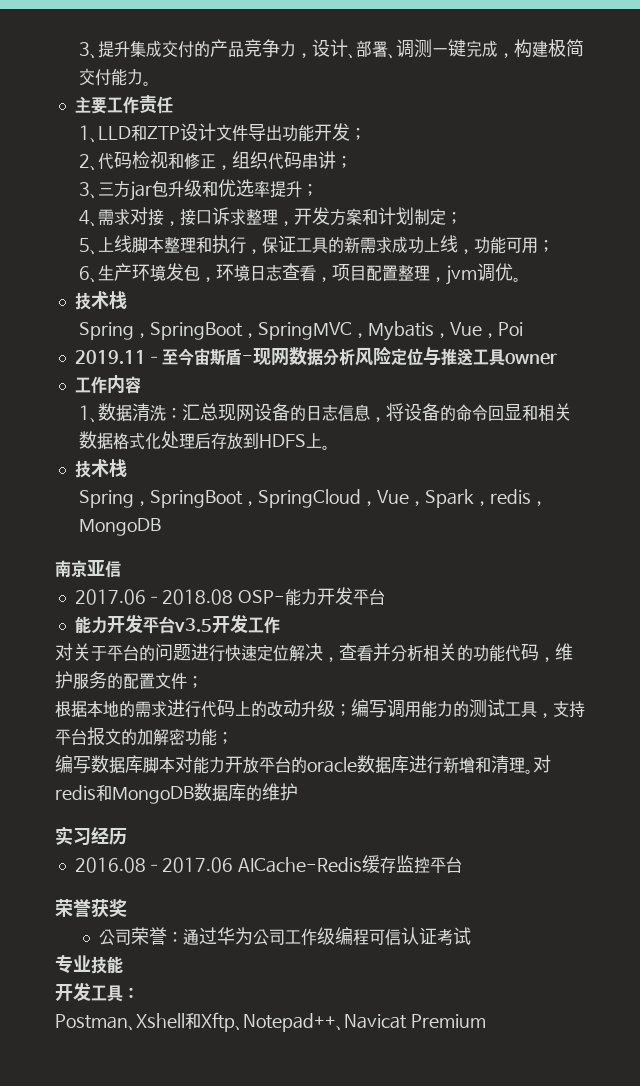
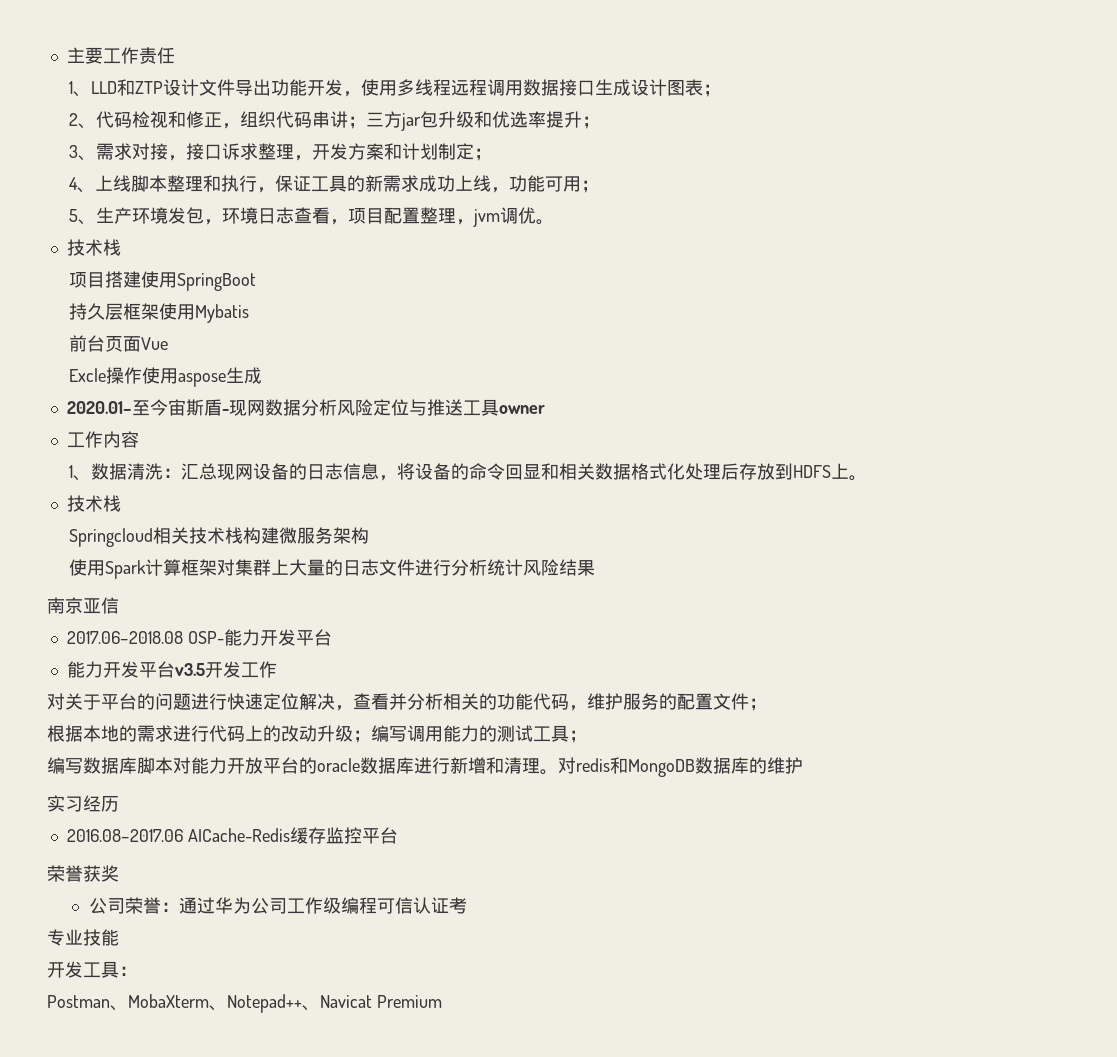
[79,39,585,59] [79,68,152,86] 3、提升集成交付的产品竞争力，设计、部署、调测一键完成，构建极简交付能力。 // -> (66, 55) none
(351, 132) none -> [342,79,703,97] ，使用多线程远程调用数据接口生成设计图表
[79,182,99,199] // 3、 -> (366, 122) none
[79,210,91,225] 4 -> [68,145,78,158] 3
[79,238,91,252] 5 -> [68,177,78,190] 4
[79,266,91,280] 6 -> [68,209,78,222] 5
[79,322,369,340] Spring，SpringBoot，SpringMVC， -> [68,271,256,291] [68,303,195,320] 项目搭建使用SpringBoot // 持久层框架使用
[434,322,524,338] [74,350,162,364] ，Vue，Poi // 2019.11– -> [68,335,168,352] [68,367,262,387] [66,401,132,414] // 前台页面Vue // Excle操作使用aspose生成 // 2020.01–
[79,489,548,508] [79,518,162,536] Spring，SpringBoot，SpringCloud，Vue，Spark，redis，MongoDB -> [68,527,369,547] [68,559,595,579] Springcloud相关技术栈构建微服务架构 // 使用Spark计算框架对集群上大量的日志文件进行分析统计风险结果
[537,701,585,718] [55,727,217,746] ，支持平台报文的加解密功能 -> (569, 733) none
[453,927,472,945] 试 -> (467, 905) none
[135,1012,235,1032] Xshell和Xftp -> [128,994,209,1008] MobaXterm

